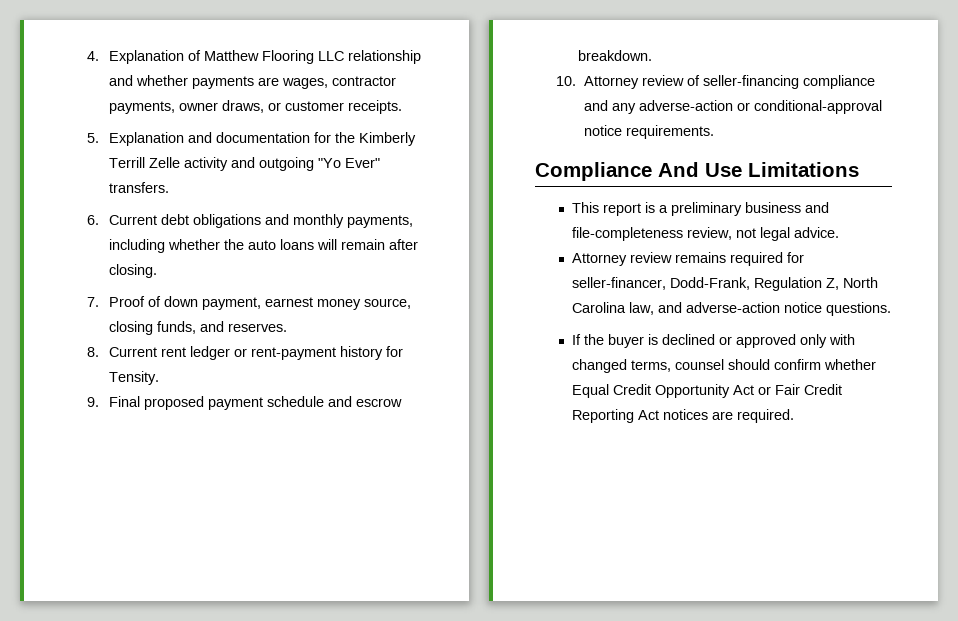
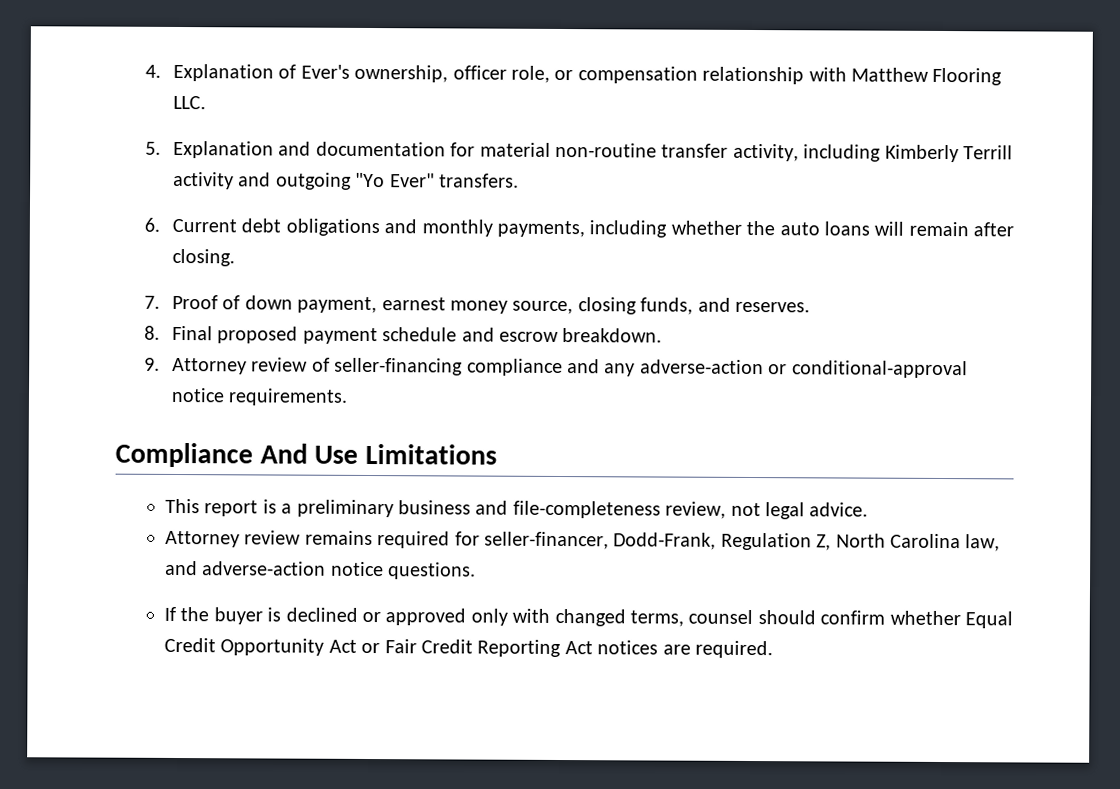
[203,50,421,64] [108,75,396,89] [108,100,402,114] Matthew Flooring LLC relationship and whether payments are wages, contractor payments, owner draws, or customer receipts. -> [300,64,1003,86] [172,95,206,110] Ever's ownership, officer role, or compensation relationship with Matthew Flooring LLC.
[334,132,355,143] the -> [479,142,882,162] material non-routine transfer activity, including
[148,157,180,168] Zelle -> (1013, 152) none
[108,346,403,360] [108,371,159,385] [87,397,100,407] Current rent ledger or rent-payment history for Tensity. // 9. -> (160, 332) none
[556,76,577,86] 10. -> [143,357,160,371] 9.

